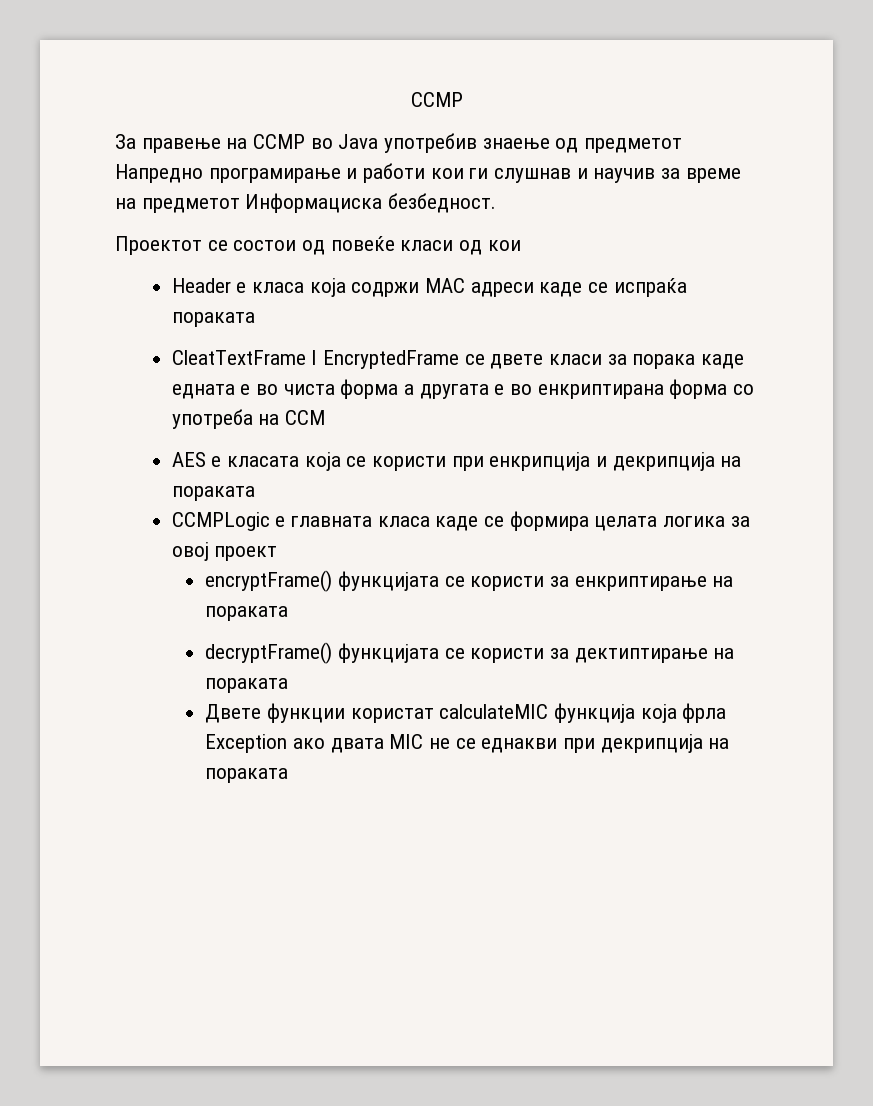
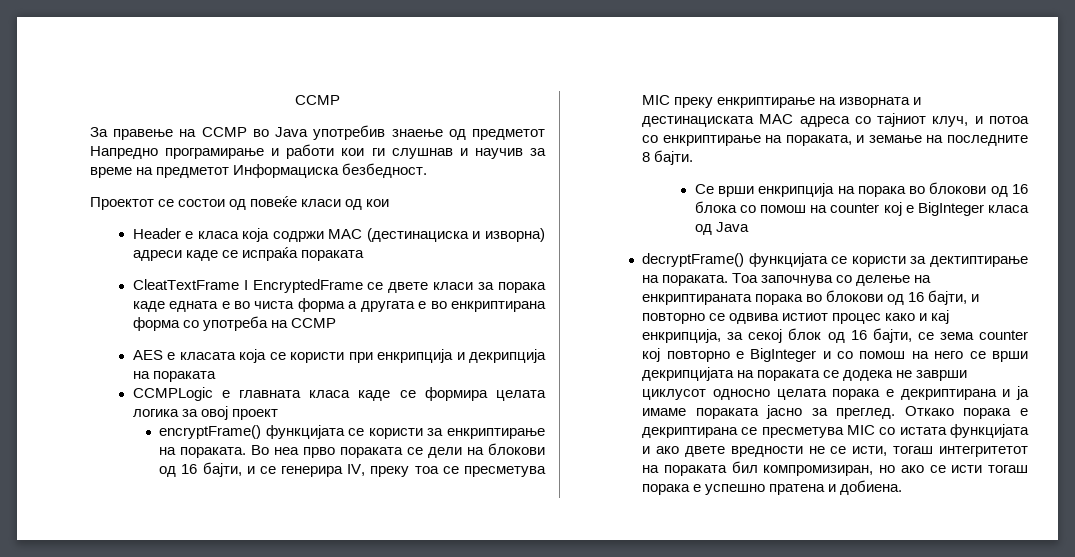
(465, 285) none -> [366,228,545,242] (дестинациска и изворна)
[284,410,325,425] CCM -> [291,318,337,328] CCMP
[205,606,289,621] пораката -> [180,443,545,458] [159,462,547,477] [642,95,922,108] [642,113,1029,127] [642,135,1029,146] [642,150,694,165] [694,182,1028,197] [694,201,1029,216] [694,222,749,235] пораката. Во неа прво пораката се дели на блокови од 16 бајти, и се генерира IV, преку тоа се пресметува MIC преку енкриптирање на изворната и дестинациската MAC адреса со тајниот клуч, и потоа со енкриптирање на пораката, и земање на последните 8 бајти. // Се врши енкрипција на порака во блокови од 16 блока со помош на counter кој е BigInteger класа од Java
[205,678,289,693] [205,703,727,723] [205,734,730,753] [205,768,289,783] пораката // Двете функции користат calculateMIC функција која фрла Exception ако двата MIC не се еднакви при декрипција на пораката -> [662,273,932,286] [642,290,980,305] [642,310,950,324] [642,328,1028,343] [642,348,1028,362] [642,367,968,381] [642,386,1029,400] [642,405,1029,419] [642,424,1029,438] [642,446,1028,457] [642,461,1028,476] [642,480,903,495] пораката. Тоа започнува со делење на енкриптираната порака во блокови од 16 бајти, и повторно се одвива истиот процес како и кај енкрипција, за секој блок од 16 бајти, се зема counter кој повторно е BigInteger и со помош на него се врши декрипцијата на пораката се додека не заврши циклусот односно целата порака е декриптирана и ја имаме пораката јасно за преглед. Откако порака е декриптирана се пресметува MIC со истата функцијата и ако двете вредности не се исти, тогаш интегритетот на пораката бил компромизиран, но ако се исти тогаш порака е успешно пратена и добиена.

